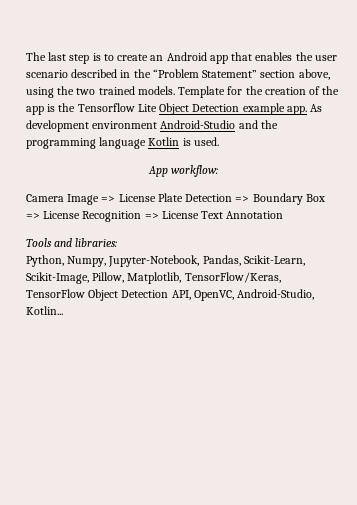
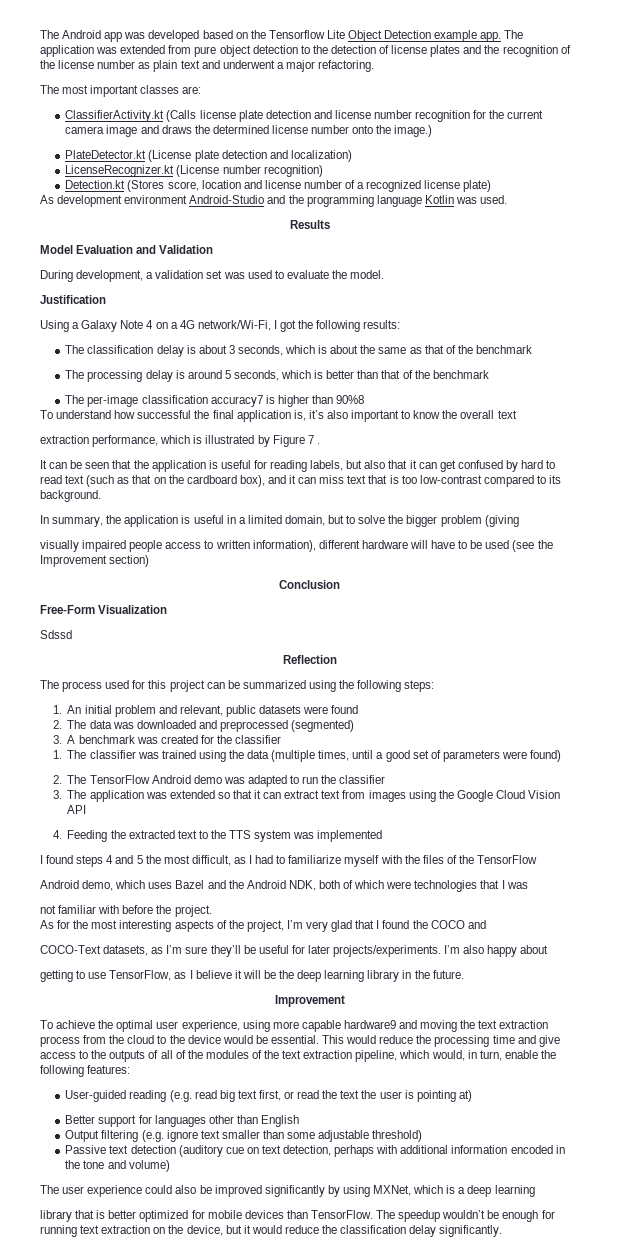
[26,52,337,64] [26,69,330,80] [26,86,340,98] [26,104,56,115] The last step is to create an Android app that enables the user scenario described in the “Problem Statement” section above, using the two trained models. Template for the creation of the app is -> [40,30,248,42] The Android app was developed based on
(307, 110) none -> [504,30,524,39] [40,45,571,57] [40,60,375,72] [40,85,202,97] [65,110,544,122] [65,125,433,137] [65,150,352,162] [65,165,323,177] [65,180,492,192] The application was extended from pure object detection to the detection of license plates and the recognition of the license number as plain text and underwent a major refactoring. // The most important classes are: // ClassifierActivity.kt (Calls license plate detection and license number recognition for the current camera image and draws the determined license number onto the image.) // PlateDetector.kt (License plate detection and localization) // LicenseRecognizer.kt (License number recognition) // Detection.kt (Stores score, location and license number of a recognized license plate) //
[182,138,191,146] is -> [455,197,477,204] was
[147,165,219,177] [26,193,325,205] [26,211,284,222] [26,238,118,247] [26,255,305,267] [26,272,281,284] [26,289,315,301] [26,306,63,315] App workflow: // Camera Image => License Plate Detection => Boundary Box => License Recognition => License Text Annotation // Tools and libraries: // Python, Numpy, Jupyter-Notebook, Pandas, Scikit-Learn, Scikit-Image, Pillow, Matplotlib, TensorFlow/Keras, TensorFlow Object Detection API, OpenVC, Android-Studio, Kotlin... -> [289,220,330,229] [40,245,214,254] [40,270,385,282] [40,295,106,304] [40,320,401,332] [65,345,532,357] [65,370,489,382] [65,395,365,407] [40,410,517,422] [40,435,320,447] [40,460,556,472] [40,475,562,487] [40,490,101,502] [40,515,519,527] [40,540,553,552] [40,555,150,567] [279,580,340,589] [40,605,168,614] [40,630,72,639] [282,655,337,664] [40,680,435,692] [52,705,359,717] [52,720,355,732] [52,735,282,744] [52,750,562,762] [52,775,386,787] [52,790,561,802] [67,805,87,814] [52,830,383,842] [40,855,538,867] [40,880,528,892] [40,905,212,917] [40,920,486,932] [40,945,549,957] [40,970,464,982] [274,995,345,1007] [40,1020,549,1032] [40,1035,560,1047] [40,1050,556,1062] [40,1065,131,1077] [65,1090,472,1102] [65,1115,299,1127] [65,1130,423,1142] [65,1145,565,1157] [65,1160,170,1172] [40,1185,535,1197] [40,1210,555,1222] [40,1225,503,1237] Results // Model Evaluation and Validation // During development, a validation set was used to evaluate the model. // Justification // Using a Galaxy Note 4 on a 4G network/Wi-Fi, I got the following results: // The classification delay is about 3 seconds, which is about the same as that of the benchmark // The processing delay is around 5 seconds, which is better than that of the benchmark // The per-image classification accuracy7 is higher than 90%8 // To understand how successful the final application is, it’s also important to know the overall text // extraction performance, which is illustrated by Figure 7 . // It can be seen that the application is useful for reading labels, but also that it can get confused by hard to read text (such as that on the cardboard box), and it can miss text that is too low-contrast compared to its background. // In summary, the application is useful in a limited domain, but to solve the bigger problem (giving // visually impaired people access to written information), different hardware will have to be used (see the Improvement section) // Conclusion // Free-Form Visualization // Sdssd // Reflection // The process used for this project can be summarized using the following steps: // 1. An initial problem and relevant, public datasets were found // 2. The data was downloaded and preprocessed (segmented) // 3. A benchmark was created for the classifier // 1. The classifier was trained using the data (multiple times, until a good set of parameters were found) // 2. The TensorFlow Android demo was adapted to run the classifier // 3. The application was extended so that it can extract text from images using the Google Cloud Vision API // 4. Feeding the extracted text to the TTS system was implemented // I found steps 4 and 5 the most difficult, as I had to familiarize myself with the files of the TensorFlow // Android demo, which uses Bazel and the Android NDK, both of which were technologies that I was // not familiar with before the project. // As for the most interesting aspects of the project, I’m very glad that I found the COCO and // COCO-Text datasets, as I’m sure they’ll be useful for later projects/experiments. I’m also happy about // getting to use TensorFlow, as I believe it will be the deep learning library in the future. // Improvement // To achieve the optimal user experience, using more capable hardware9 and moving the text extraction process from the cloud to the device would be essential. This would reduce the processing time and give access to the outputs of all of the modules of the text extraction pipeline, which would, in turn, enable the following features: // User-guided reading (e.g. read big text first, or read the text the user is pointing at) // Better support for languages other than English // Output filtering (e.g. ignore text smaller than some adjustable threshold) // Passive text detection (auditory cue on text detection, perhaps with additional information encoded in the tone and volume) // The user experience could also be improved significantly by using MXNet, which is a deep learning // library that is better optimized for mobile devices than TensorFlow. The speedup wouldn’t be enough for running text extraction on the device, but it would reduce the classification delay significantly.

